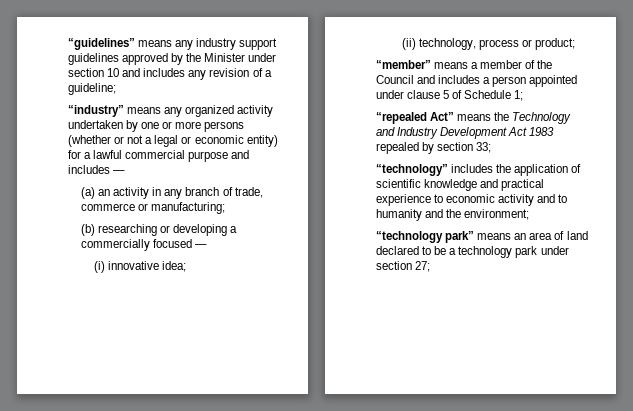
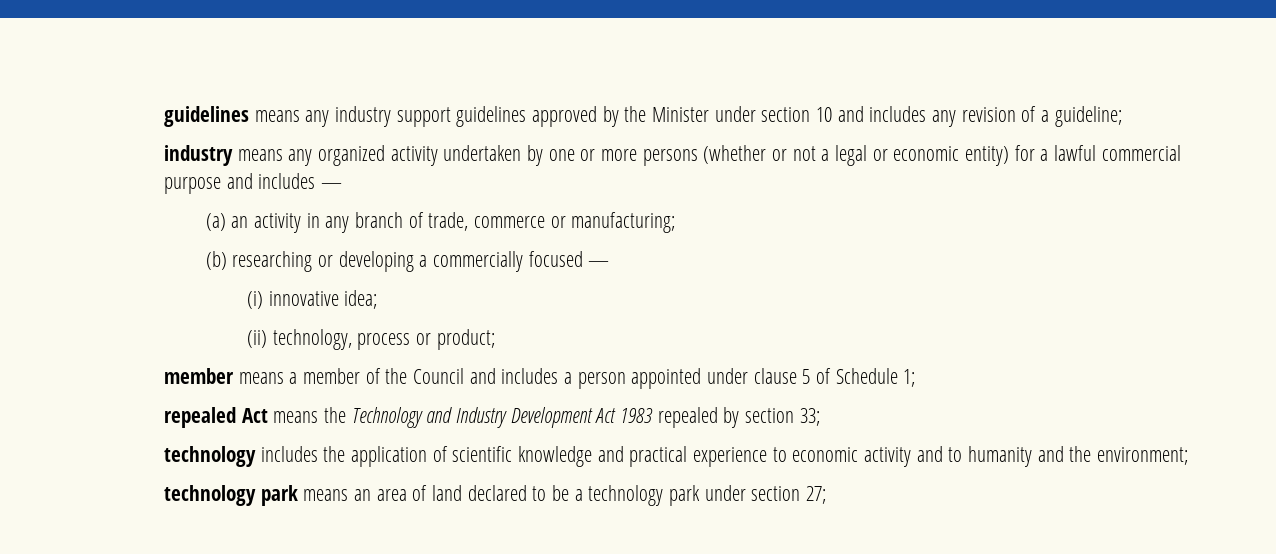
[67,38,135,50] “guidelines” -> [164,106,250,127] guidelines
[67,105,124,117] “industry” -> [164,145,234,166] industry
[375,60,431,69] “member” -> [164,368,235,384] member
[375,112,455,124] “repealed Act” -> [164,407,268,428] repealed Act
[375,164,448,176] “technology” -> [164,446,257,467] technology
[375,231,475,243] “technology park” -> [164,485,298,506] technology park

